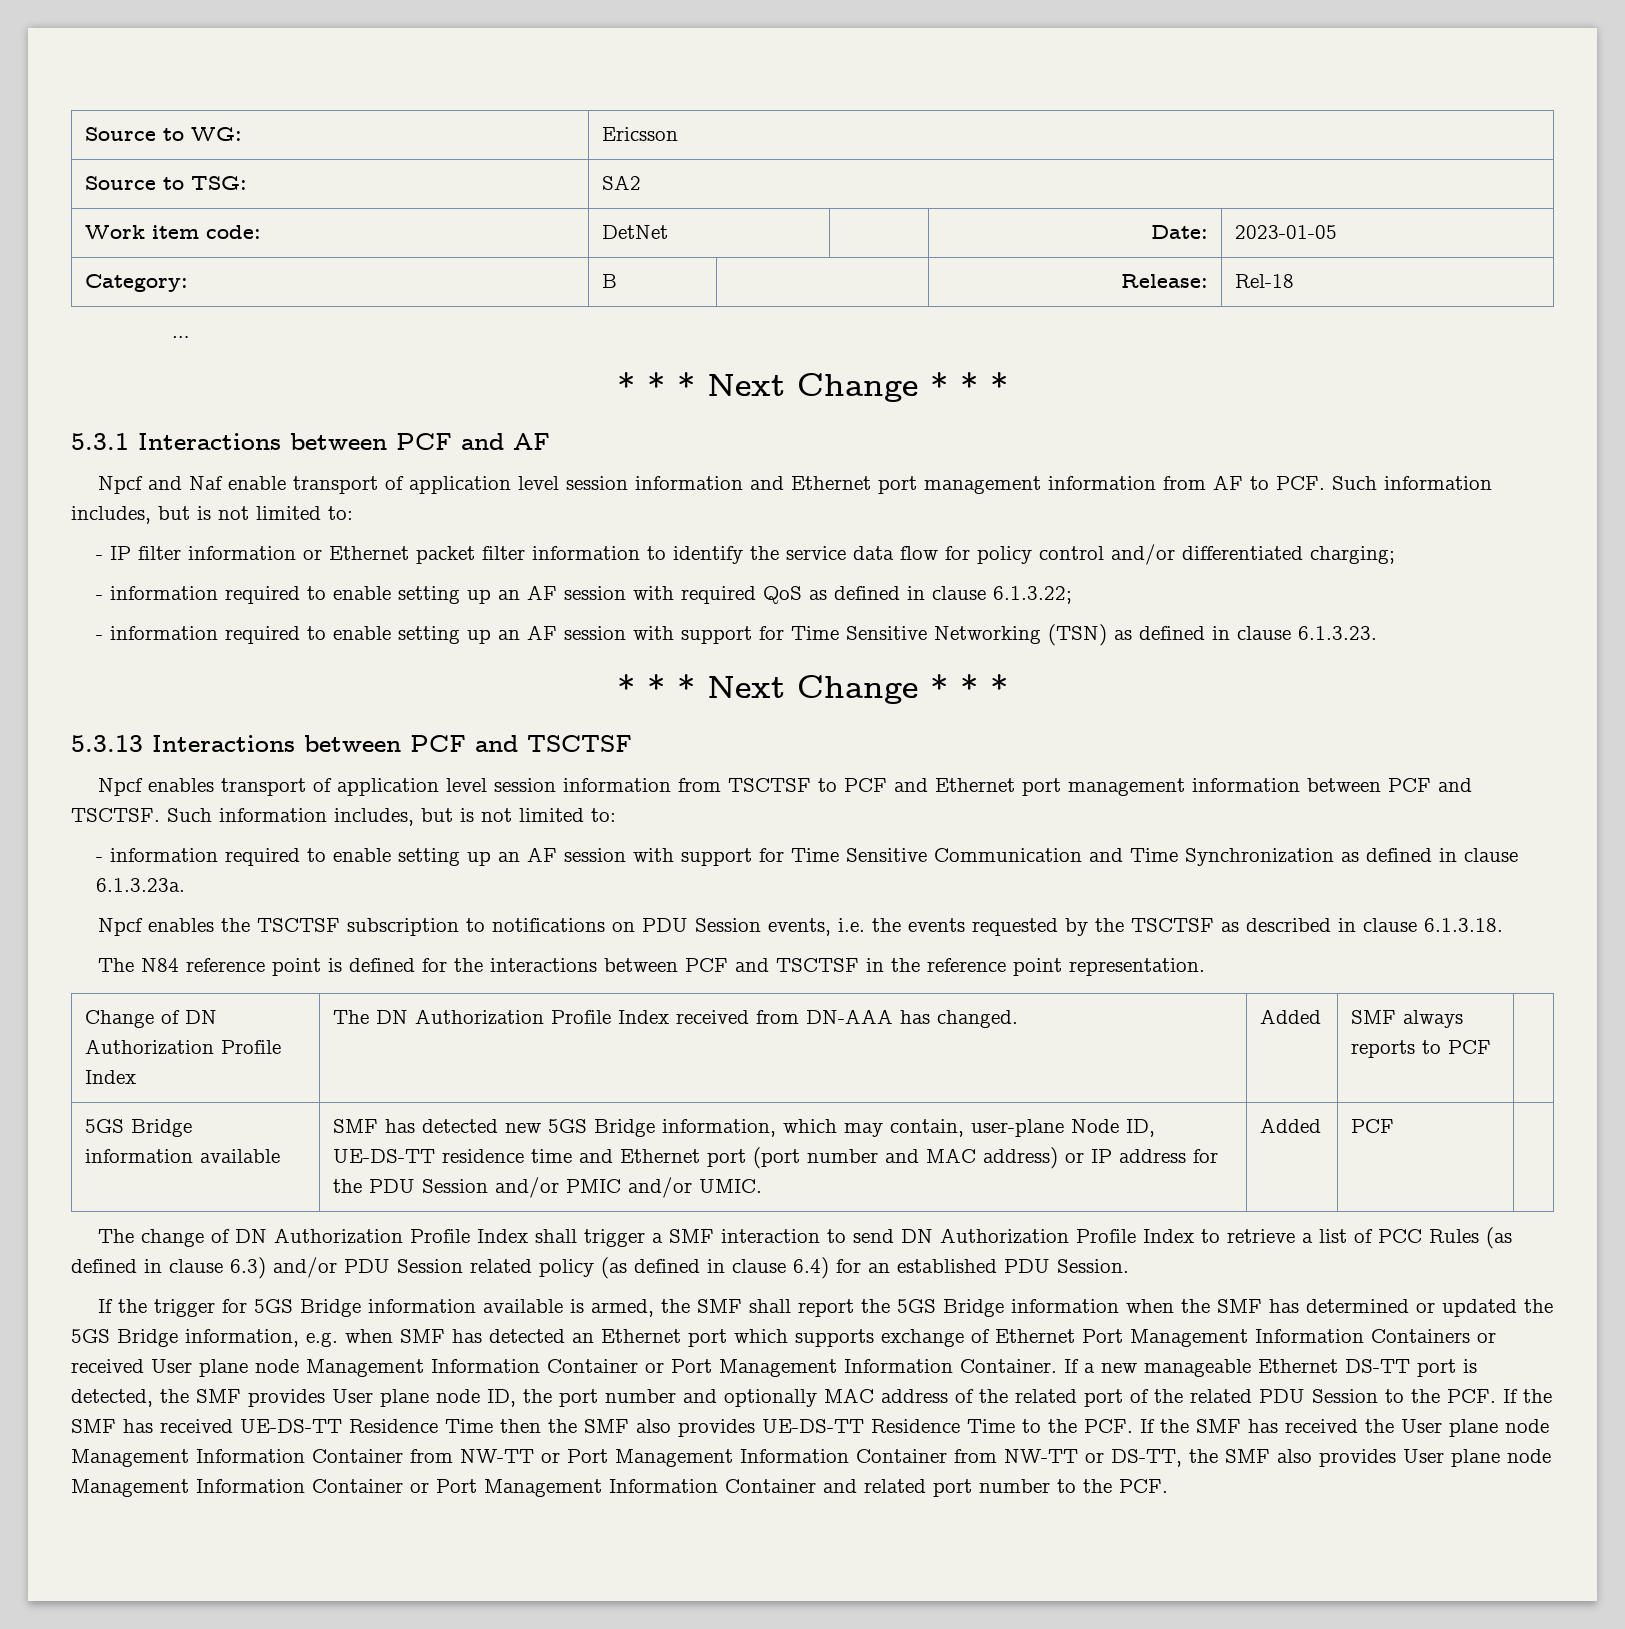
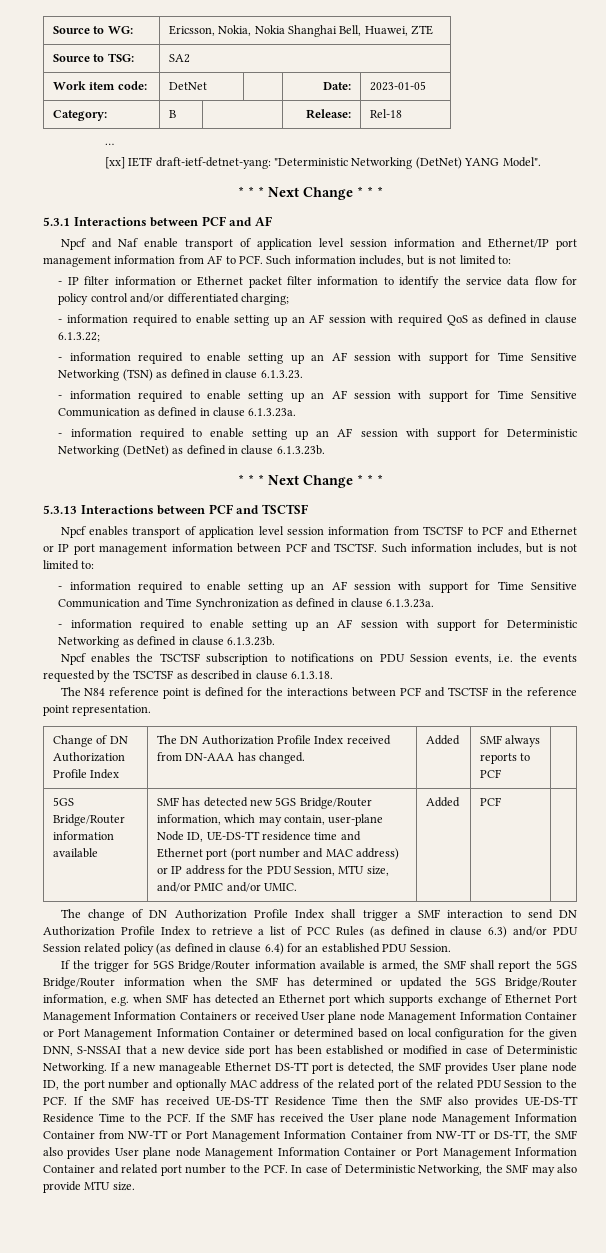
[602,127,679,141] Ericsson -> [168,25,434,37] Ericsson, Nokia, Nokia Shanghai Bell, Huawei, ZTE
(191, 337) none -> [104,157,541,169] // [xx] IETF draft-ietf-detnet-yang: "Deterministic Networking (DetNet) YANG Model".
[791,476,872,490] Ethernet -> [487,238,549,248] Ethernet/IP
(1378, 633) none -> [58,390,577,402] [58,407,297,417] [58,428,578,440] [58,445,325,457] // - information required to enable setting up an AF session with support for Time Sensitive Communication as defined in clause 6.1.3.23a. // - information required to enable setting up an AF session with support for Deterministic Networking (DetNet) as defined in clause 6.1.3.23b.
(1016, 785) none -> [43,544,70,552] or IP
(186, 885) none -> [58,619,578,631] [58,636,276,648] // - information required to enable setting up an AF session with support for Deterministic Networking as defined in clause 6.1.3.23b.
[131,1119,193,1137] Bridge -> [52,814,125,826] Bridge/Router
[594,1119,656,1137] Bridge -> [299,797,372,809] Bridge/Router
[422,1179,489,1193] Session -> [294,865,389,876] Session, MTU size,
[300,1299,362,1317] Bridge -> [178,960,251,972] Bridge/Router
[943,1299,1005,1317] Bridge -> [43,977,115,989] Bridge/Router
[117,1329,178,1347] Bridge -> [505,977,578,989] Bridge/Router
[960,1359,1057,1373] Container. -> [222,1028,577,1040] [43,1045,577,1057] [43,1062,107,1074] Container or determined based on local configuration for the given DNN, S-NSSAI that a new device side port has been established or modified in case of Deterministic Networking.
(1168, 1486) none -> [291,1164,577,1176] [43,1181,135,1193] In case of Deterministic Networking, the SMF may also provide MTU size.

